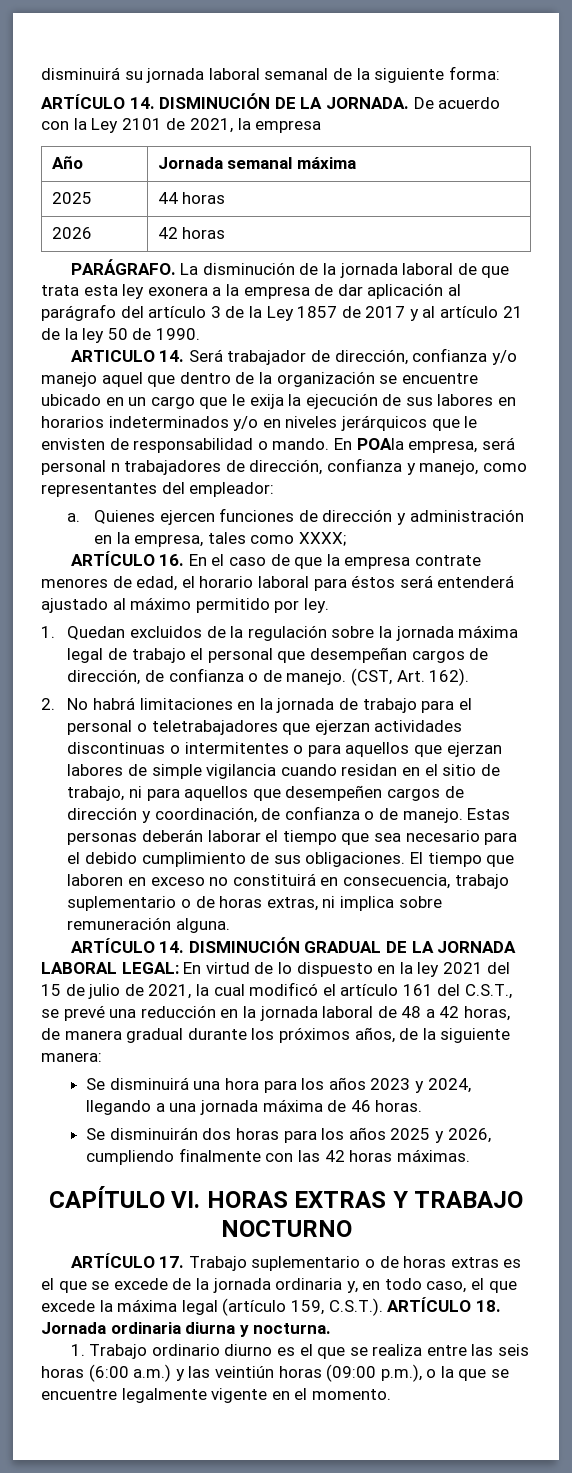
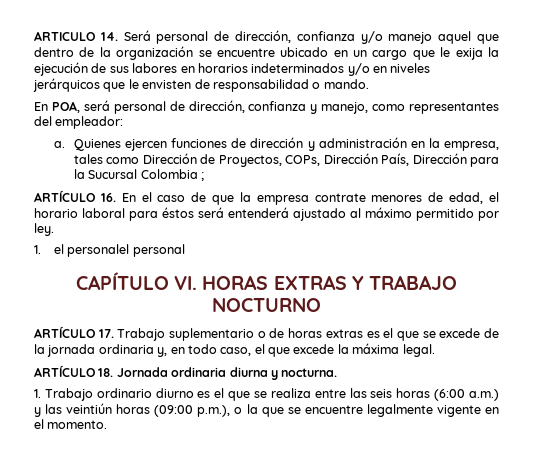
[41,66,500,83] [41,93,501,109] [41,118,322,133] [51,156,83,169] [157,157,356,169] [51,192,92,204] [157,192,226,204] [51,227,92,239] [157,227,226,239] [70,259,510,278] [41,283,461,299] [41,304,523,321] [41,328,200,343] disminuirá su jornada laboral semanal de la siguiente forma: // ARTÍCULO 14. DISMINUCIÓN DE LA JORNADA. De acuerdo con la Ley 2101 de 2021, la empresa // Año | Jornada semanal máxima // 2025 | 44 horas // 2026 | 42 horas // PARÁGRAFO. La disminución de la jornada laboral de que trata esta ley exonera a la empresa de dar aplicación al parágrafo del artículo 3 de la Ley 1857 de 2017 y al artículo 21 de la ley 50 de 1990. // -> (34, 36) none
[227,350,307,365] trabajador -> [156,31,209,44] personal
[333,437,515,453] [41,460,222,475] En POAla empresa, será personal n trabajadores -> [34,100,166,114] // En POA, será personal
[298,532,346,546] XXXX; -> [142,153,499,167] [74,169,205,181] Dirección de Proyectos, COPs, Dirección País, Dirección para la Sucursal Colombia ;
[67,625,519,641] [67,647,489,663] [67,668,470,686] [41,697,472,713] [67,720,463,735] [67,742,502,757] [67,764,500,779] [67,785,464,801] [67,806,511,823] [67,829,518,845] [67,852,515,867] [67,873,509,889] [67,896,442,911] [67,917,231,933] [70,937,517,953] [41,962,511,977] [41,982,513,999] [41,1005,511,1021] [41,1027,511,1043] [41,1052,102,1062] [86,1077,471,1093] [86,1099,423,1115] [86,1127,491,1143] [86,1148,470,1165] Quedan excluidos de la regulación sobre la jornada máxima legal de trabajo el personal que desempeñan cargos de dirección, de confianza o de manejo. (CST, Art. 162). // 2. No habrá limitaciones en la jornada de trabajo para el personal o teletrabajadores que ejerzan actividades discontinuas o intermitentes o para aquellos que ejerzan labores de simple vigilancia cuando residan en el sitio de trabajo, ni para aquellos que desempeñen cargos de dirección y coordinación, de confianza o de manejo. Estas personas deberán laborar el tiempo que sea necesario para el debido cumplimiento de sus obligaciones. El tiempo que laboren en exceso no constituirá en consecuencia, trabajo suplementario o de horas extras, ni implica sobre remuneración alguna. // ARTÍCULO 14. DISMINUCIÓN GRADUAL DE LA JORNADA LABORAL LEGAL: En virtud de lo dispuesto en la ley 2021 del 15 de julio de 2021, la cual modificó el artículo 161 del C.S.T., se prevé una reducción en la jornada laboral de 48 a 42 horas, de manera gradual durante los próximos años, de la siguiente manera: // Se disminuirá una hora para los años 2023 y 2024, llegando a una jornada máxima de 46 horas. // Se disminuirán dos horas para los años 2025 y 2026, cumpliendo finalmente con las 42 horas máximas. -> [54,244,185,257] el personalel personal
[181,1298,383,1316] legal (artículo 159, C.S.T.). -> [402,344,435,357] legal. //

